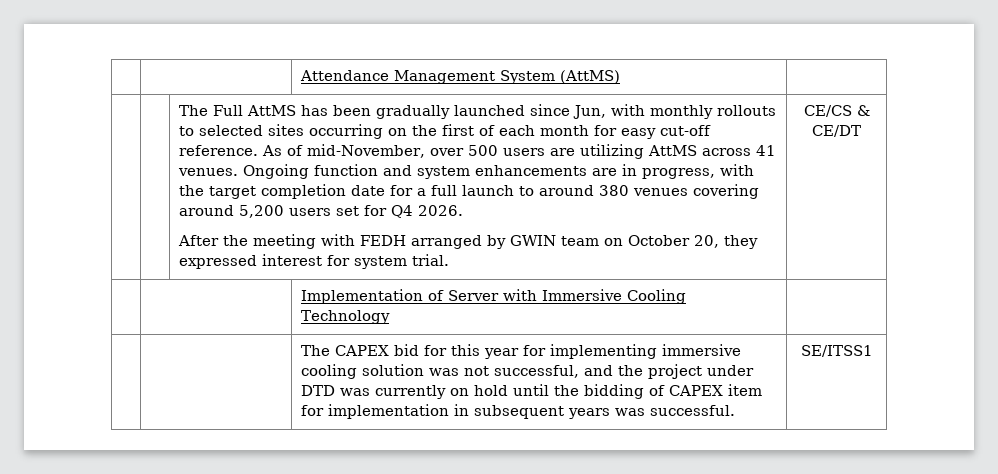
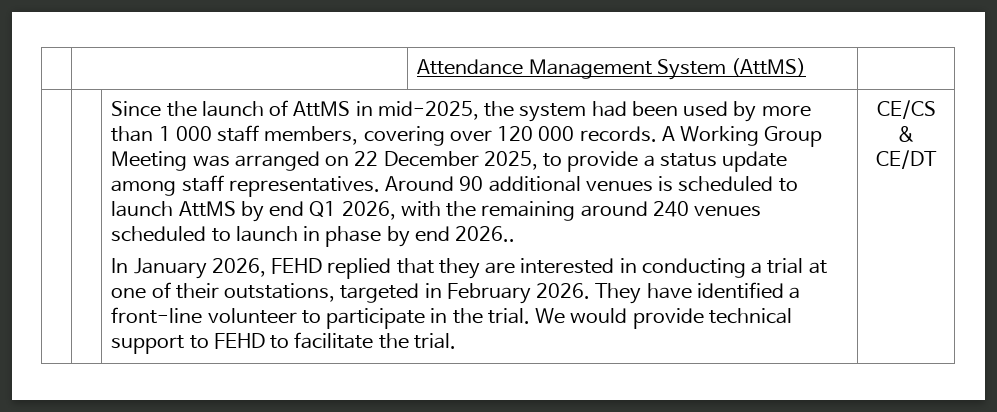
[179,104,777,119] [179,124,712,139] [179,144,777,159] [178,164,755,179] [179,184,760,199] [179,205,464,218] [178,234,759,249] [179,254,450,269] [803,105,870,117] [812,125,861,137] [301,289,687,304] [301,310,391,324] [301,344,742,359] [301,364,755,379] [301,384,763,399] [301,404,736,419] [800,345,873,357] The Full AttMS has been gradually launched since Jun, with monthly rollouts to selected sites occurring on the first of each month for easy cut-off reference. As of mid-November, over 500 users are utilizing AttMS across 41 venues. Ongoing function and system enhancements are in progress, with the target completion date for a full launch to around 380 venues covering around 5,200 users set for Q4 2026. // After the meeting with FEDH arranged by GWIN team on October 20, they expressed interest for system trial. | CE/CS & CE/DT // | | Implementation of Server with Immersive Cooling Technology | // | | The CAPEX bid for this year for implementing immersive cooling solution was not successful, and the project under DTD was currently on hold until the bidding of CAPEX item for implementation in subsequent years was successful. | SE/ITSS1 -> [111,100,811,122] [111,125,823,147] [111,151,788,172] [111,175,798,197] [111,201,762,222] [111,226,516,247] [111,258,827,279] [111,282,801,304] [111,307,792,329] [111,332,456,354] [876,100,936,119] [897,126,915,142] [876,150,938,169] Since the launch of AttMS in mid-2025, the system had been used by more than 1 000 staff members, covering over 120 000 records. A Working Group Meeting was arranged on 22 December 2025, to provide a status update among staff representatives. Around 90 additional venues is scheduled to launch AttMS by end Q1 2026, with the remaining around 240 venues scheduled to launch in phase by end 2026.. // In January 2026, FEHD replied that they are interested in conducting a trial at one of their outstations, targeted in February 2026. They have identified a front-line volunteer to participate in the trial. We would provide technical support to FEHD to facilitate the trial. | CE/CS & CE/DT

